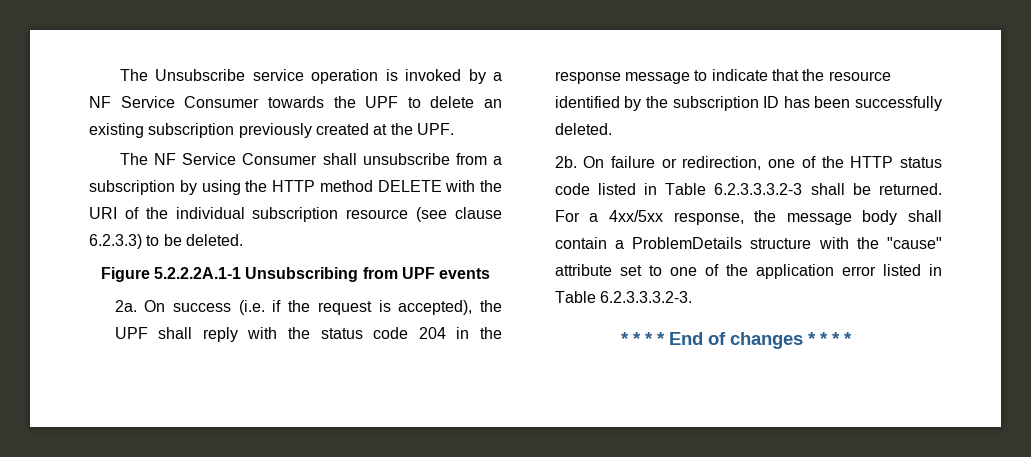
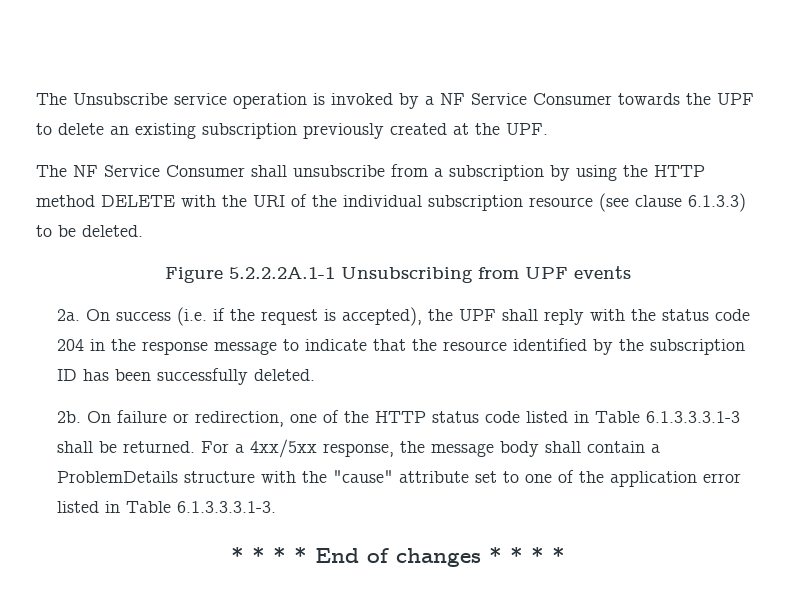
[89,234,142,249] 6.2.3.3) -> [688,193,746,212] 6.1.3.3)
[714,183,803,195] 6.2.3.3.3.2-3 -> [646,411,741,423] 6.1.3.3.3.1-3
[599,291,692,303] 6.2.3.3.3.2-3. -> [177,501,277,513] 6.1.3.3.3.1-3.

